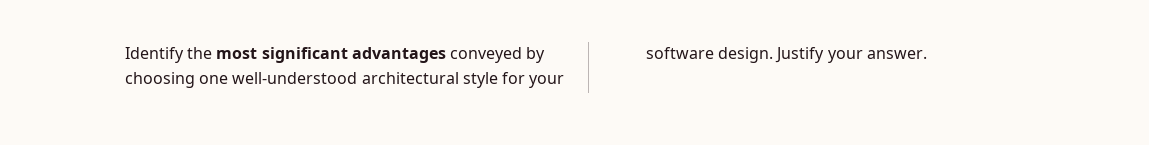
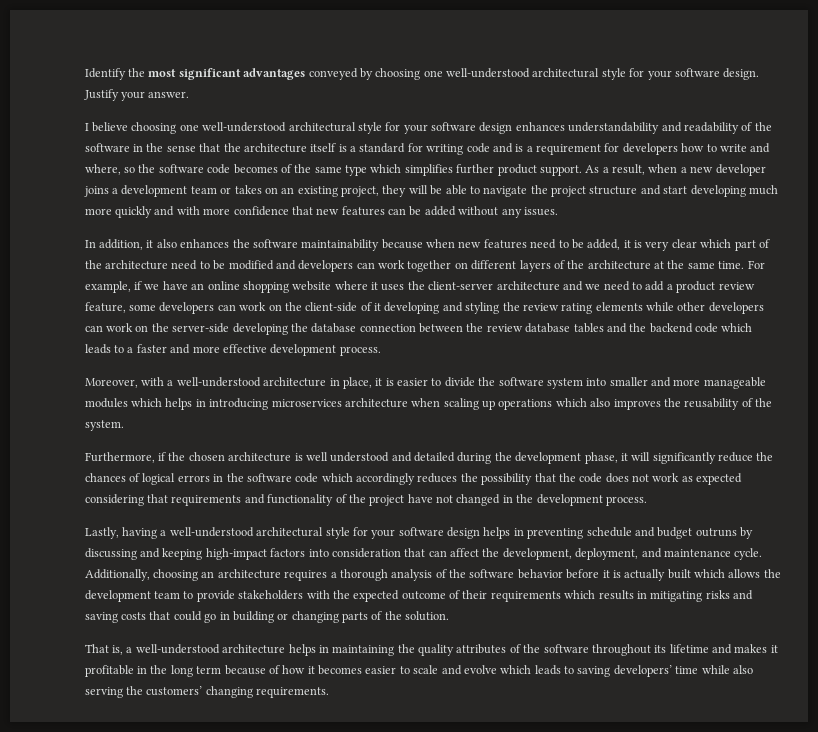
(927, 54) none -> [84,122,772,134] [84,143,771,155] [84,164,766,176] [83,185,778,197] [84,206,558,218] [84,239,770,251] [84,260,765,272] [84,281,755,293] [84,302,764,314] [84,323,753,335] [84,344,381,356] [84,377,766,389] [84,398,773,410] [84,420,124,431] [84,452,774,464] [84,473,743,485] [84,494,647,506] [84,527,754,539] [84,548,763,560] [84,569,781,581] [84,590,754,602] [84,611,450,623] [84,644,778,656] [84,665,753,677] [84,686,330,698] // I believe choosing one well-understood architectural style for your software design enhances understandability and readability of the software in the sense that the architecture itself is a standard for writing code and is a requirement for developers how to write and where, so the software code becomes of the same type which simplifies further product support. As a result, when a new developer joins a development team or takes on an existing project, they will be able to navigate the project structure and start developing much more quickly and with more confidence that new features can be added without any issues. // In addition, it also enhances the software maintainability because when new features need to be added, it is very clear which part of the architecture need to be modified and developers can work together on different layers of the architecture at the same time. For example, if we have an online shopping website where it uses the client-server architecture and we need to add a product review feature, some developers can work on the client-side of it developing and styling the review rating elements while other developers can work on the server-side developing the database connection between the review database tables and the backend code which leads to a faster and more effective development process. // Moreover, with a well-understood architecture in place, it is easier to divide the software system into smaller and more manageable modules which helps in introducing microservices architecture when scaling up operations which also improves the reusability of the system. // Furthermore, if the chosen architecture is well understood and detailed during the development phase, it will significantly reduce the chances of logical errors in the software code which accordingly reduces the possibility that the code does not work as expected considering that requirements and functionality of the project have not changed in the development process. // Lastly, having a well-understood architectural style for your software design helps in preventing schedule and budget outruns by discussing and keeping high-impact factors into consideration that can affect the development, deployment, and maintenance cycle. Additionally, choosing an architecture requires a thorough analysis of the software behavior before it is actually built which allows the development team to provide stakeholders with the expected outcome of their requirements which results in mitigating risks and saving costs that could go in building or changing parts of the solution. // That is, a well-understood architecture helps in maintaining the quality attributes of the software throughout its lifetime and makes it profitable in the long term because of how it becomes easier to scale and evolve which leads to saving developers’ time while also serving the customers’ changing requirements.

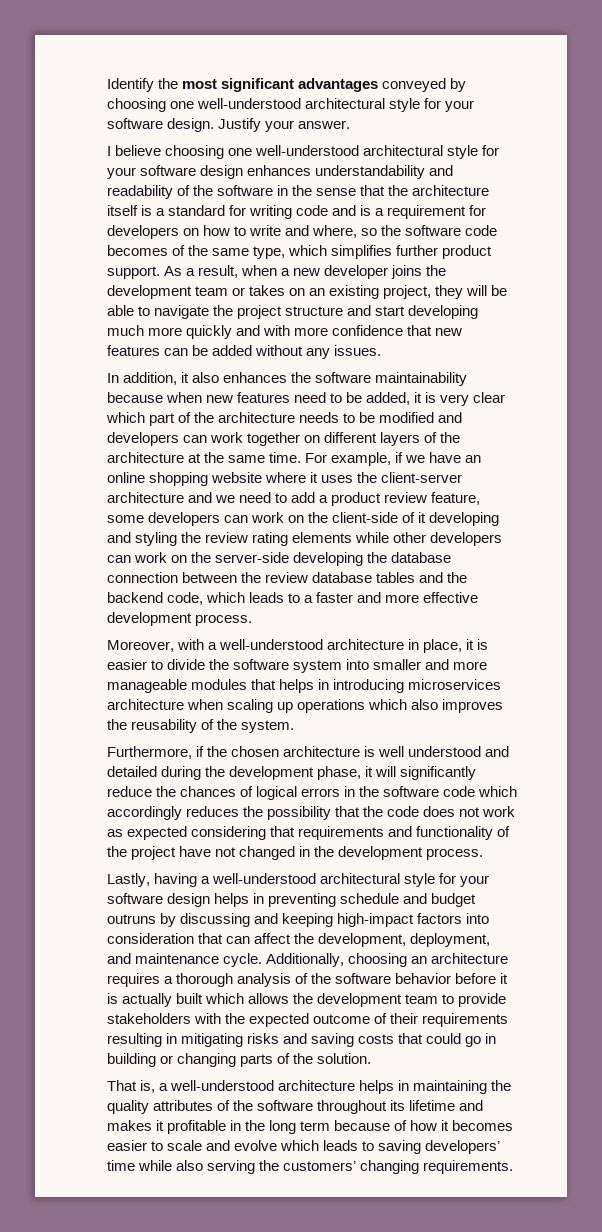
(678, 149) none -> [182,228,199,236] on
[345,165,368,176] type -> [252,246,285,259] type,
[112,188,119,194] a -> [426,265,447,276] the
[171,260,198,270] need -> [299,412,340,423] needs
[695,323,719,333] code -> [166,592,203,605] code,
[131,398,163,407] which -> [250,679,276,690] that
[564,590,634,600] which results -> [106,1033,162,1047] resulting

